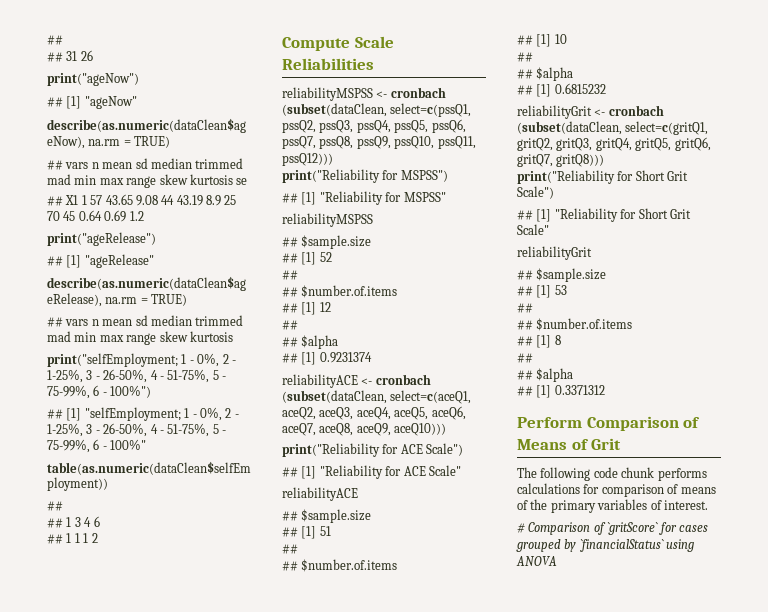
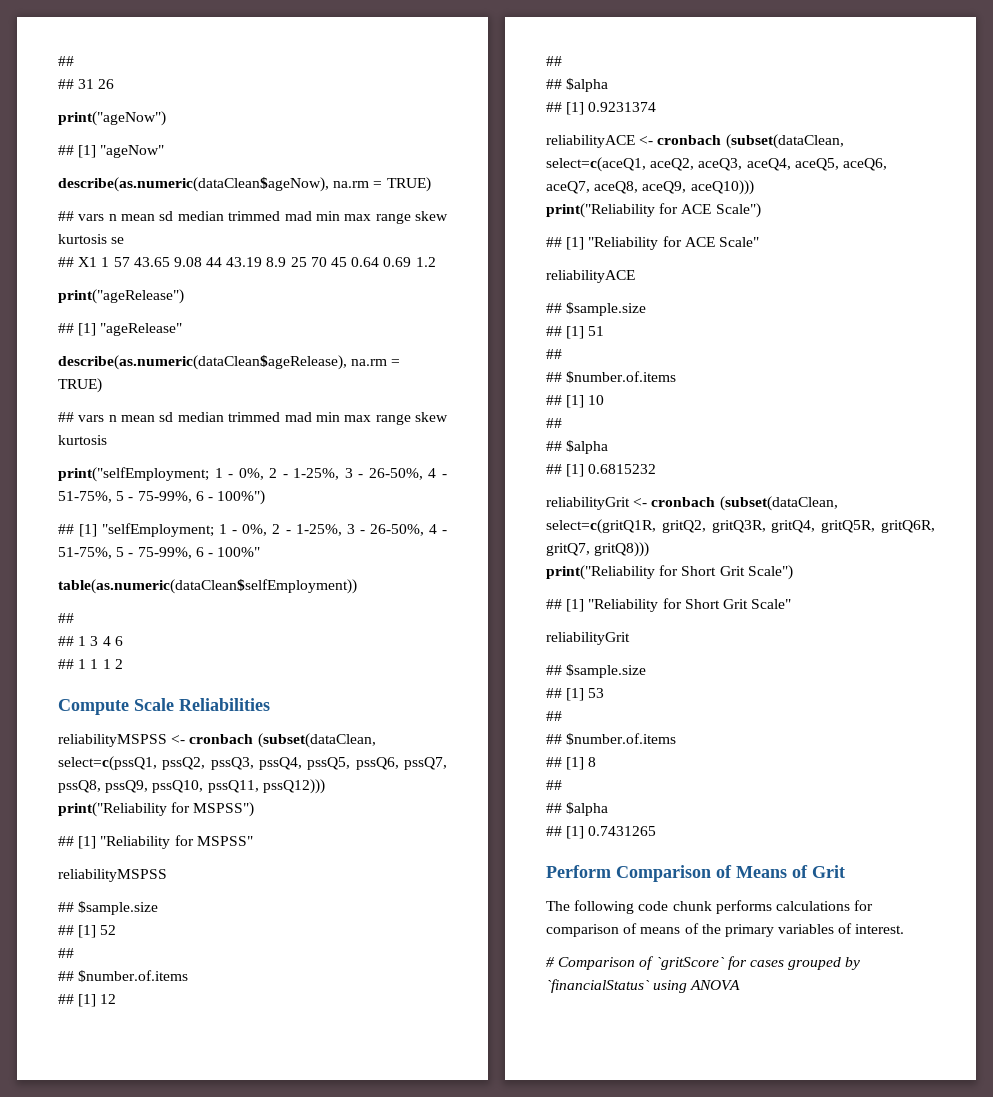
[625,121,709,135] [517,137,711,151] select=c(gritQ1, gritQ2, gritQ3, gritQ4, gritQ5, gritQ6, -> [546,519,935,534] select=c(gritQ1R, gritQ2, gritQ3R, gritQ4, gritQ5R, gritQ6R,
[554,385,605,395] 0.3371312 -> [588,826,657,836] 0.7431265

